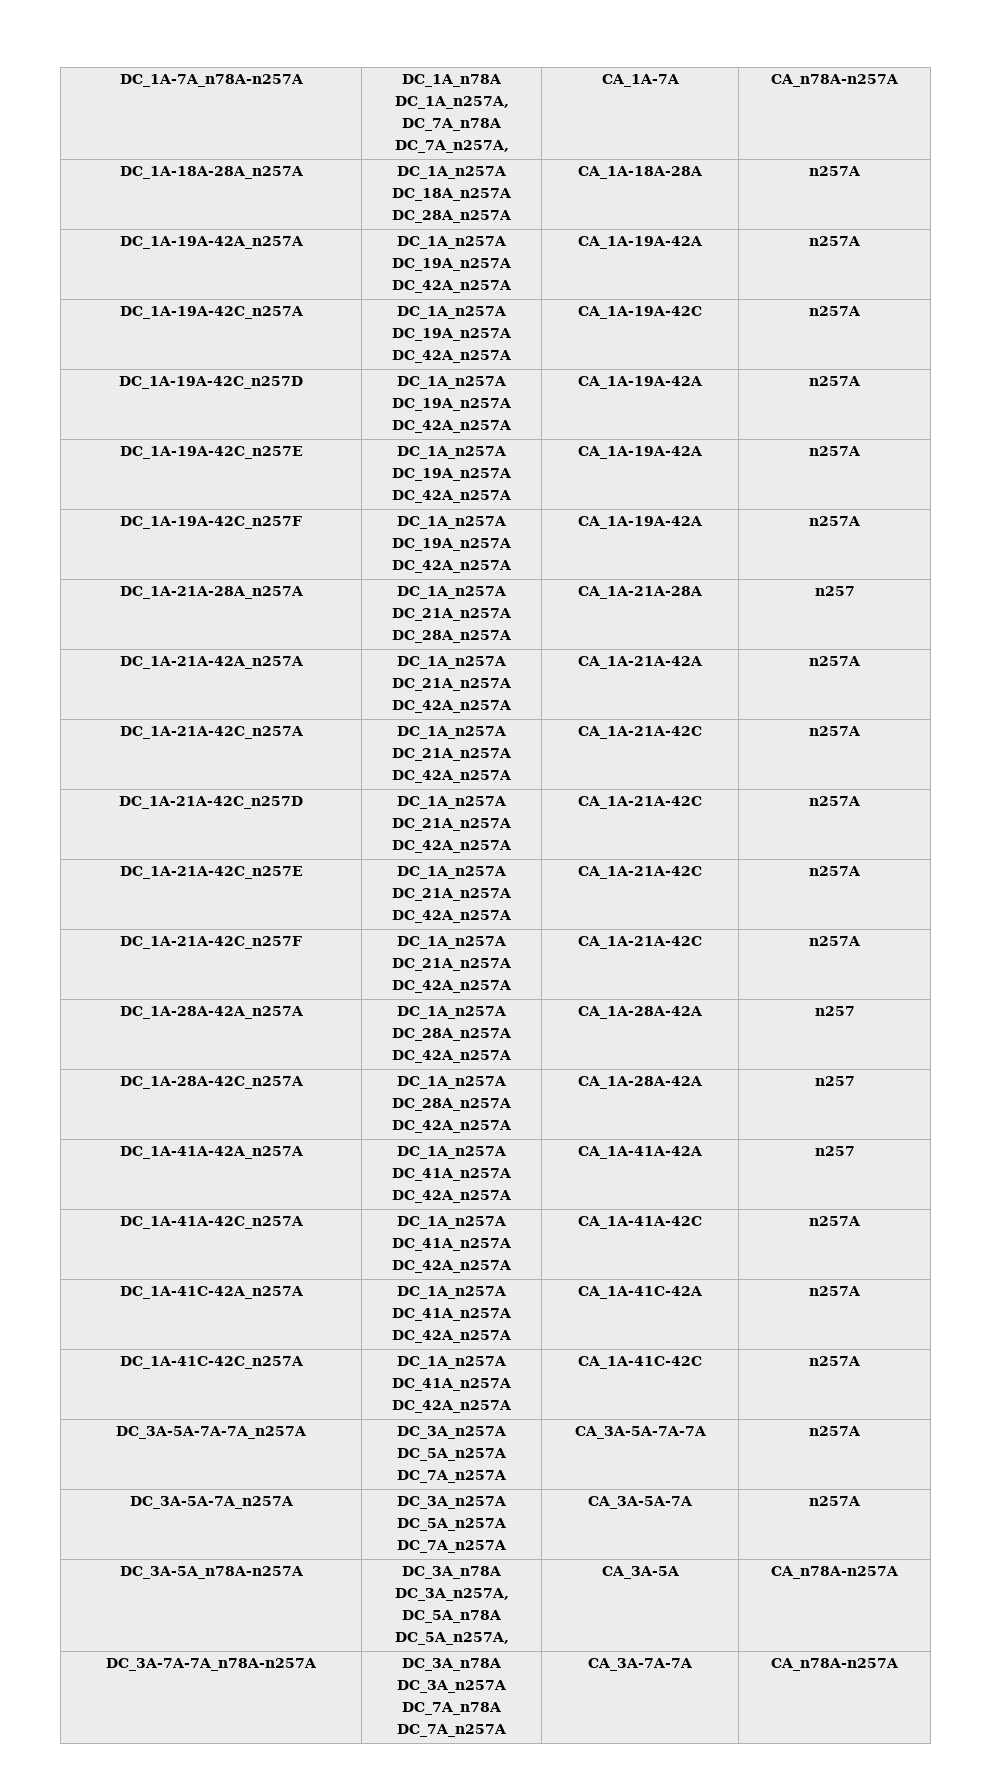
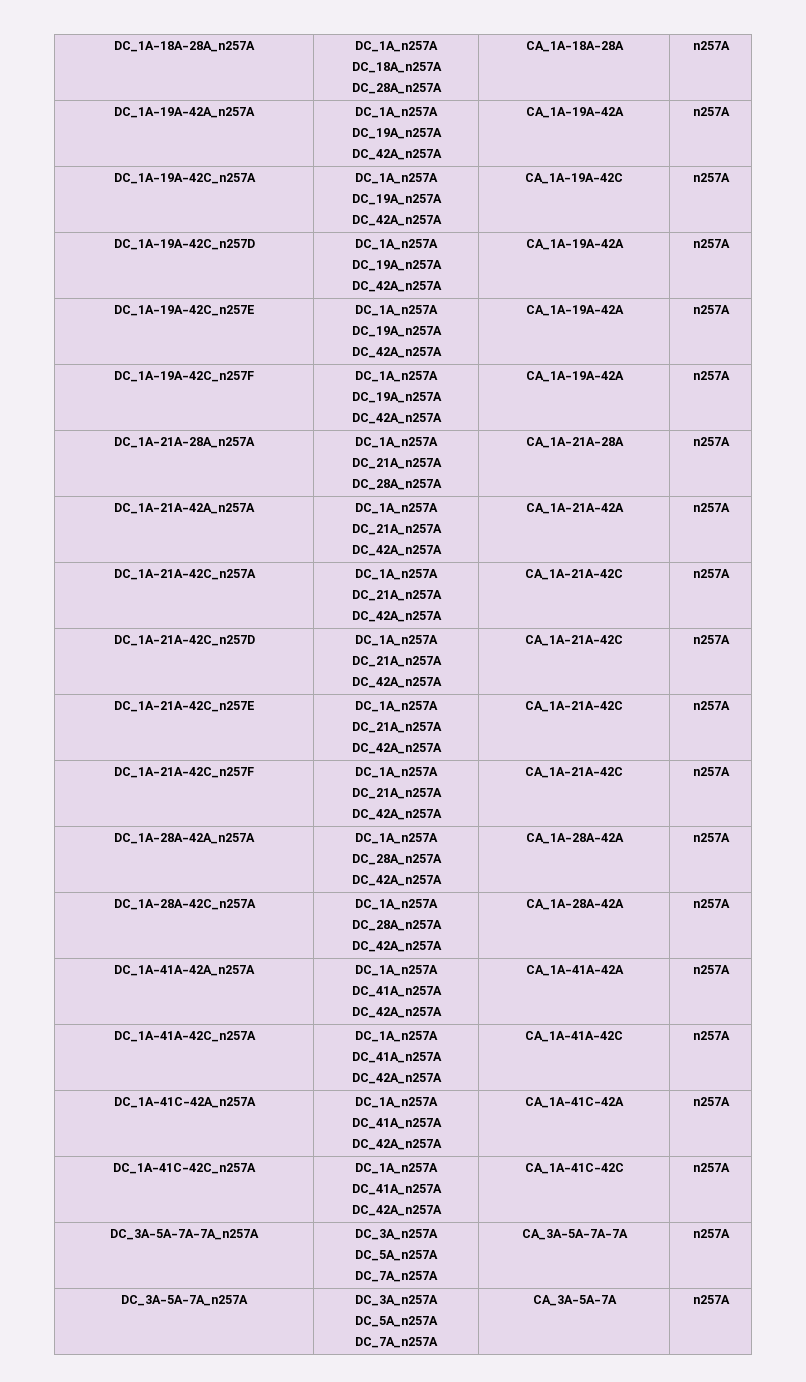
[119,74,304,87] [402,74,502,87] [394,96,509,109] [402,118,502,131] [394,140,509,153] [601,74,680,87] [771,74,899,87] DC_1A-7A_n78A-n257A | DC_1A_n78A // DC_1A_n257A, // DC_7A_n78A // DC_7A_n257A, | CA_1A-7A | CA_n78A-n257A // -> (114, 46) none
[814,586,855,596] n257 -> [692,437,730,446] n257A
[814,1006,855,1016] n257 -> [692,833,730,842] n257A
[814,1076,855,1086] n257 -> [692,899,730,908] n257A
[814,1146,855,1156] n257 -> [692,965,730,974] n257A
[119,1566,304,1579] [402,1566,502,1579] [394,1588,509,1601] [402,1610,502,1623] [394,1632,509,1645] [601,1566,680,1579] [771,1566,899,1579] [105,1658,317,1671] [402,1658,502,1671] [397,1680,507,1693] [402,1702,502,1715] [397,1724,507,1737] [588,1658,693,1671] [771,1658,899,1671] // DC_3A-5A_n78A-n257A | DC_3A_n78A // DC_3A_n257A, // DC_5A_n78A // DC_5A_n257A, | CA_3A-5A | CA_n78A-n257A // DC_3A-7A-7A_n78A-n257A | DC_3A_n78A // DC_3A_n257A // DC_7A_n78A // DC_7A_n257A | CA_3A-7A-7A | CA_n78A-n257A -> (730, 1299) none

